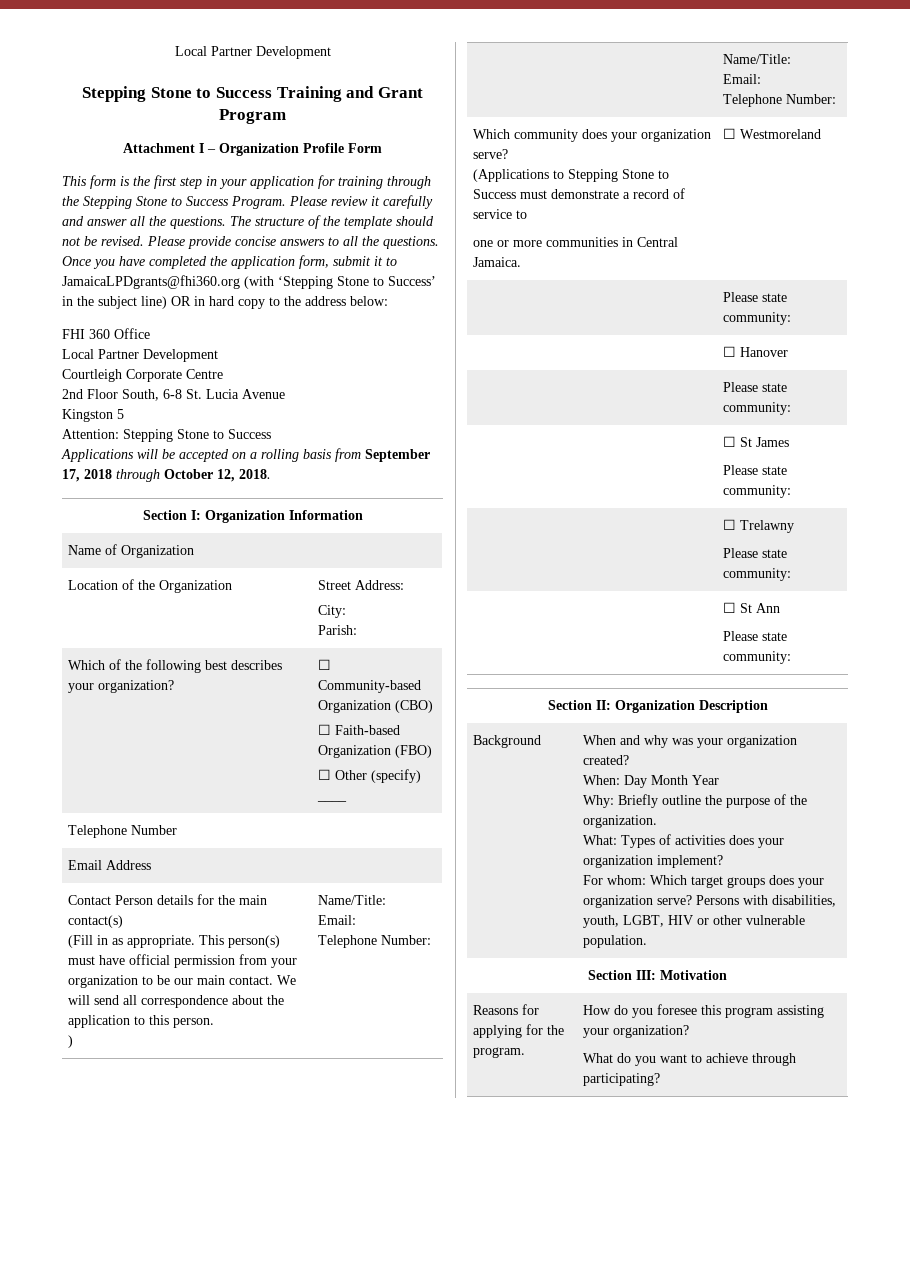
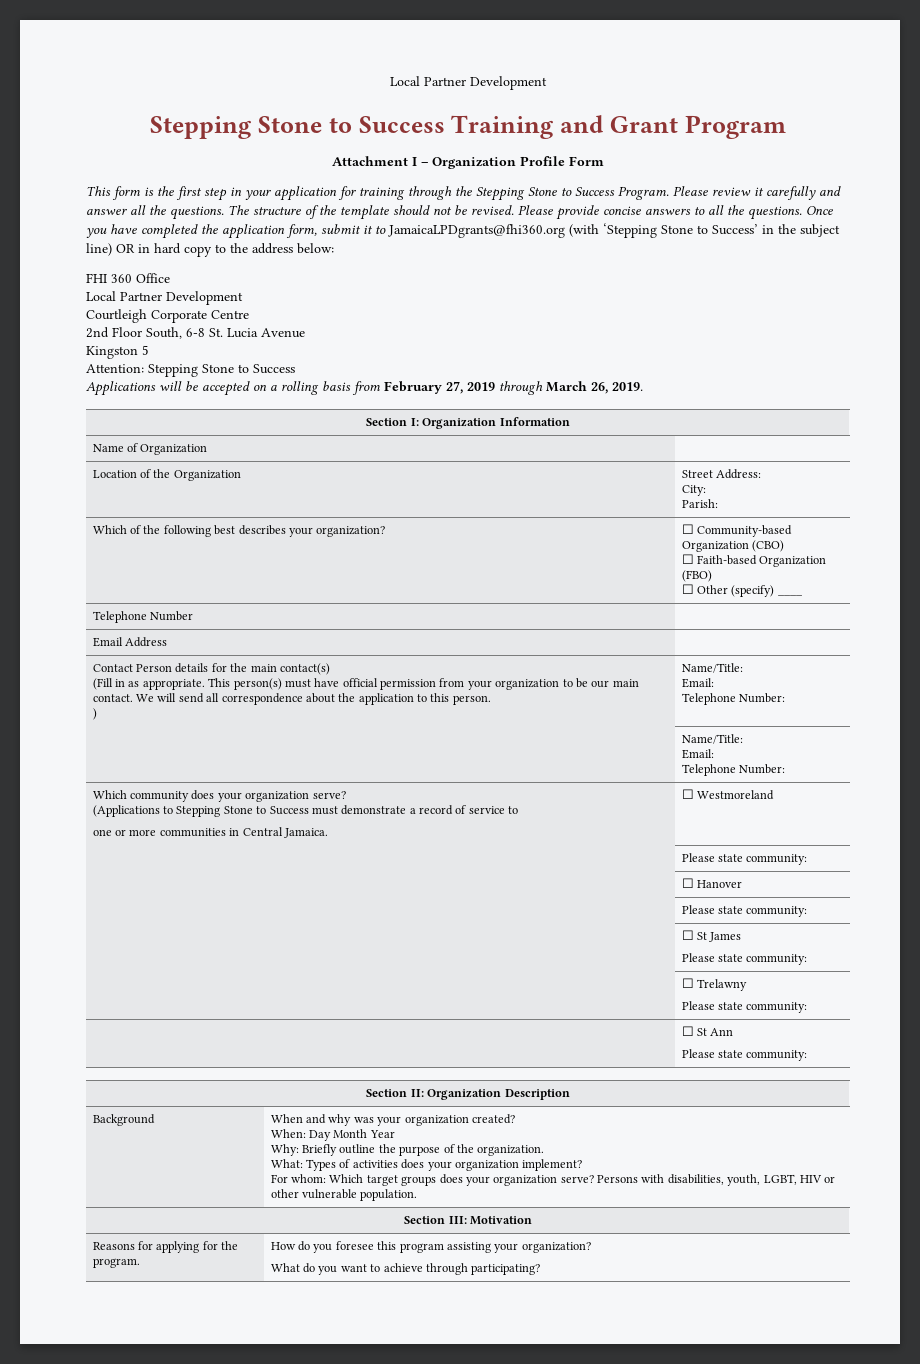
[365,449,430,462] [62,469,271,482] September 17, 2018 through October 12, 2018. -> [384,381,643,395] February 27, 2019 through March 26, 2019.

